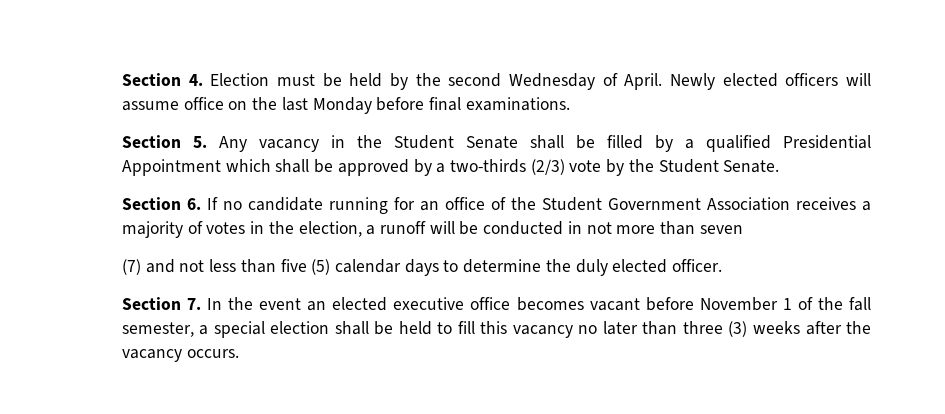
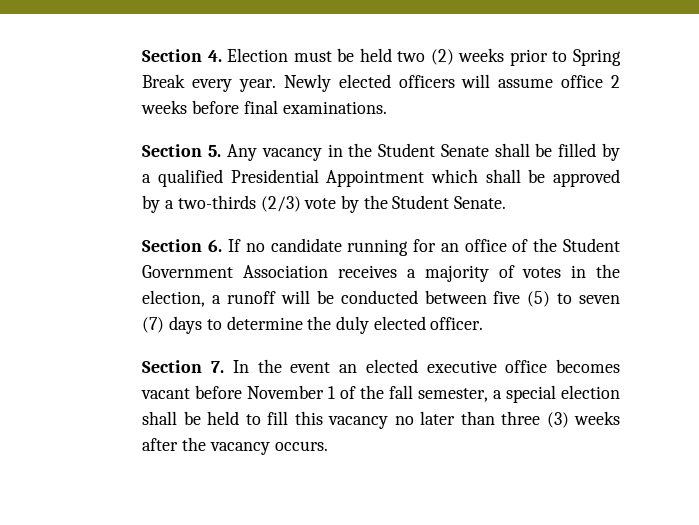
[389,73,663,90] by the second Wednesday of April. -> [397,48,622,66] [142,74,277,92] two (2) weeks prior to Spring Break every year.
[228,97,372,114] on the last Monday -> [611,75,620,88] [141,100,188,114] 2 weeks
[567,221,743,235] [121,259,401,275] in not more than seven // (7) and not less than five (5) calendar -> [424,290,620,307] [142,317,165,333] between five (5) to seven (7)

